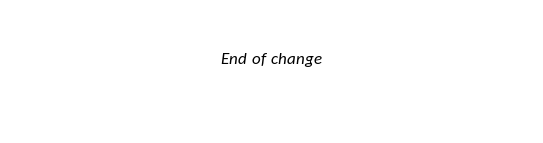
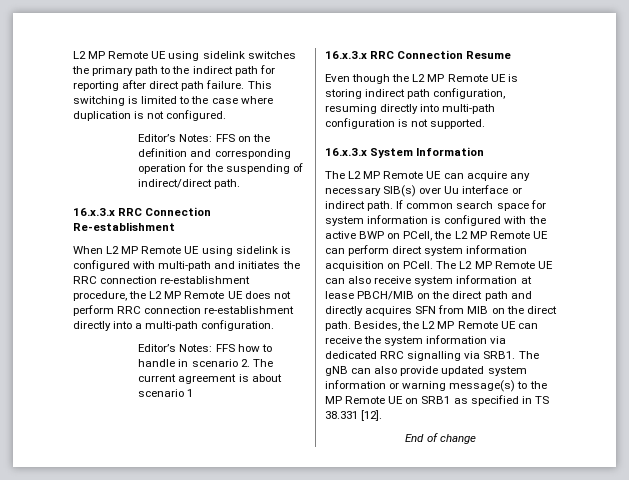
(221, 58) none -> [73,51,296,61] [72,65,275,76] [73,80,272,91] [73,96,273,106] [73,110,227,121] [138,134,270,142] [138,148,291,159] [138,163,303,174] [138,179,241,189] [73,207,212,216] [73,222,175,231] [73,246,291,256] [73,260,300,271] [73,276,251,284] [73,291,291,301] [73,305,295,316] [73,320,275,331] [138,344,272,352] [138,359,273,367] [138,374,282,384] [138,389,194,397] [325,50,512,59] [325,74,518,84] [325,88,506,99] [325,104,496,114] [325,118,486,129] [325,147,485,158] [325,171,530,181] [325,185,522,197] [325,200,546,211] [325,215,546,226] [325,231,548,241] [325,245,528,256] [325,261,553,271] [325,275,532,286] [325,291,532,301] [325,305,557,316] [325,321,538,331] [325,335,507,346] [325,351,539,361] [325,366,527,376] [325,380,547,392] [325,395,549,406] [325,410,383,421] L2 MP Remote UE using sidelink switches the primary path to the indirect path for reporting after direct path failure. This switching is limited to the case where duplication is not configured. // Editor’s Notes: FFS on the definition and corresponding operation for the suspending of indirect/direct path. // 16.x.3.x RRC Connection Re-establishment // When L2 MP Remote UE using sidelink is configured with multi-path and initiates the RRC connection re-establishment procedure, the L2 MP Remote UE does not perform RRC connection re-establishment directly into a multi-path configuration. // Editor’s Notes: FFS how to handle in scenario 2. The current agreement is about scenario 1 // 16.x.3.x RRC Connection Resume // Even though the L2 MP Remote UE is storing indirect path configuration, resuming directly into multi-path configuration is not supported. // 16.x.3.x System Information // The L2 MP Remote UE can acquire any necessary SIB(s) over Uu interface or indirect path. If common search space for system information is configured with the active BWP on PCell, the L2 MP Remote UE can perform direct system information acquisition on PCell. The L2 MP Remote UE can also receive system information at lease PBCH/MIB on the direct path and directly acquires SFN from MIB on the direct path. Besides, the L2 MP Remote UE can receive the system information via dedicated RRC signalling via SRB1. The gNB can also provide updated system information or warning message(s) to the MP Remote UE on SRB1 as specified in TS 38.331 [12]. //

